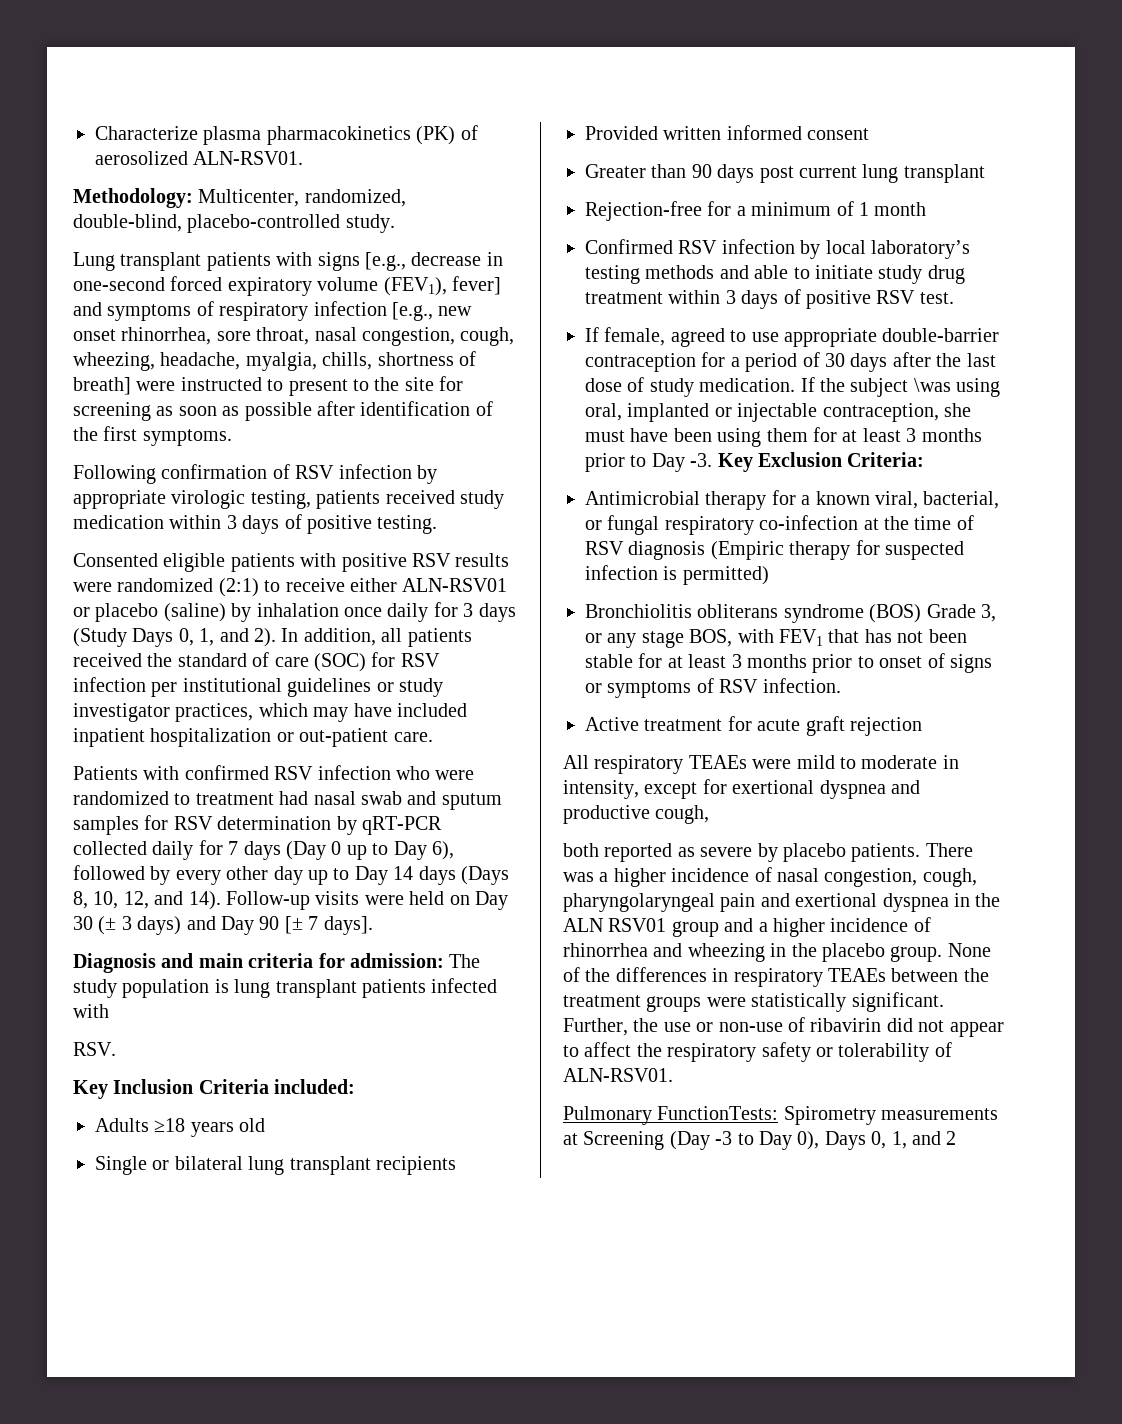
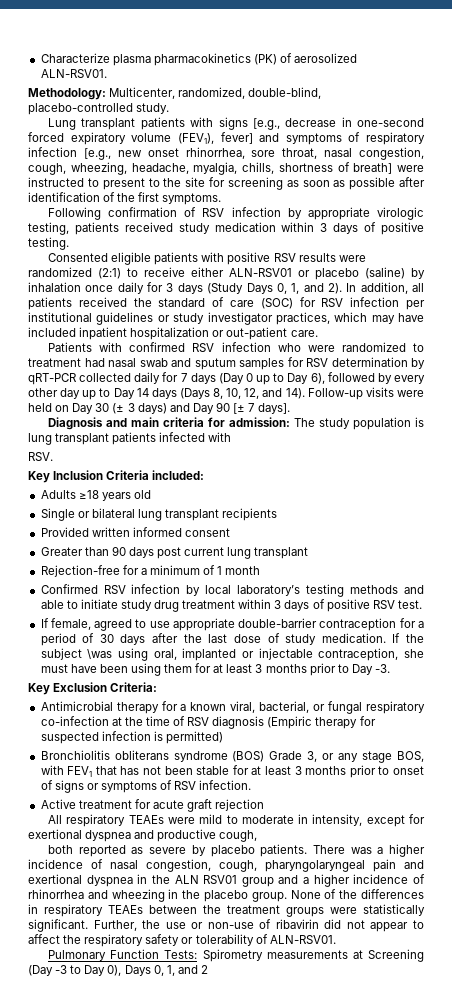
(713, 460) none -> (391, 668) //
[657,1106,779,1120] FunctionTests: -> [110,949,198,959] Function Tests:

